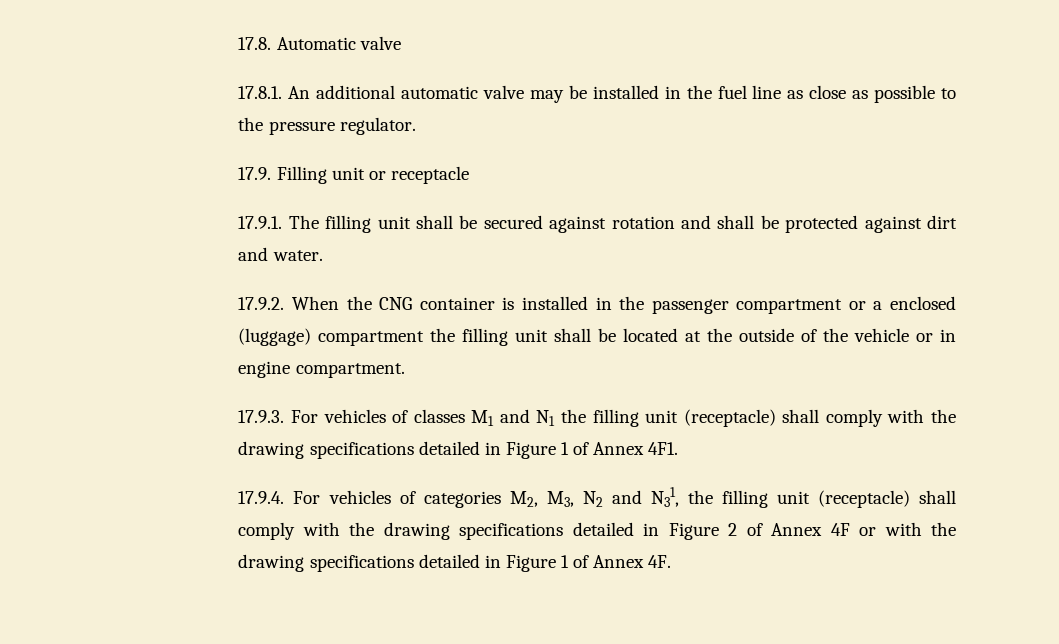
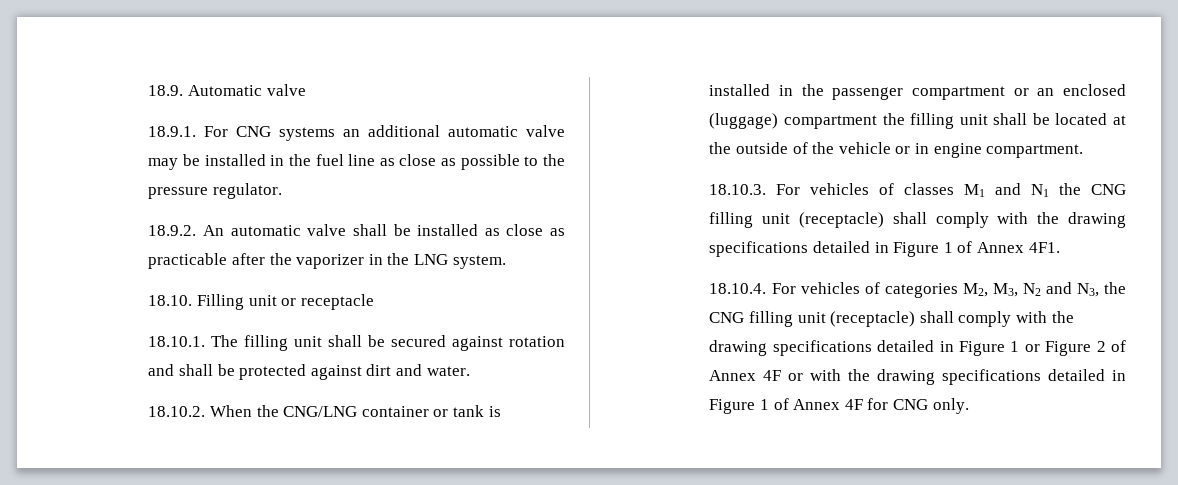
[238,37,272,50] 17.8. -> [148,85,184,96] 18.9.
[238,86,311,99] 17.8.1. An -> [148,126,361,141] 18.9.1. For CNG systems an
[238,167,272,180] 17.9. -> [148,224,566,236] [148,253,506,269] [148,295,193,306] 18.9.2. An automatic valve shall be installed as close as practicable after the vaporizer in the LNG system. // 18.10.
[238,216,283,229] 17.9.1. -> [148,336,206,347] 18.10.1.
[238,297,285,310] 17.9.2. -> [148,406,206,417] 18.10.2.
[379,297,495,310] CNG container -> [283,405,484,417] CNG/LNG container or tank
[873,301,883,310] a -> [1037,88,1055,96] an
[238,410,285,423] 17.9.3. -> [709,184,767,195] 18.10.3.
(586, 416) none -> [1091,184,1126,195] CNG
[238,491,285,504] 17.9.4. -> [709,283,767,294] 18.10.4.
[650,487,713,507] N31, the -> [1076,282,1126,297] [709,312,745,323] N3, the CNG
(719, 531) none -> [1010,341,1092,356] 1 or Figure
[648,555,672,568] 4F. -> [844,398,969,414] 4F for CNG only.

